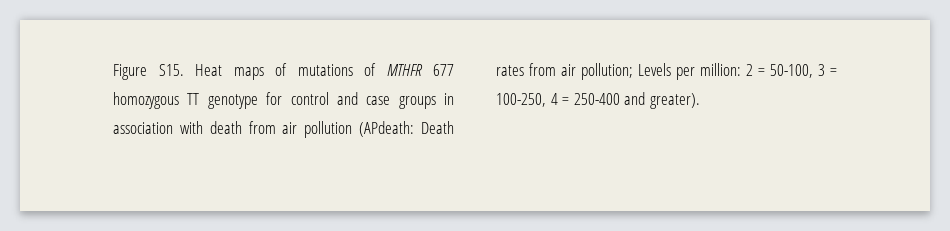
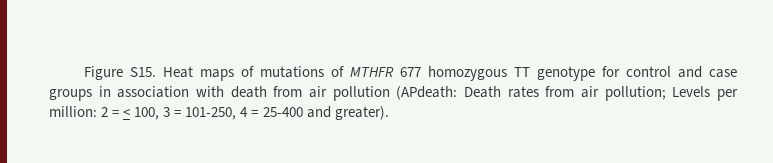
[770,64,813,78] 50-100, -> [123,107,160,120] < 100,
[496,93,546,107] 100-250, -> [185,107,237,120] 101-250,
[573,93,620,105] 250-400 -> [262,107,303,117] 25-400

